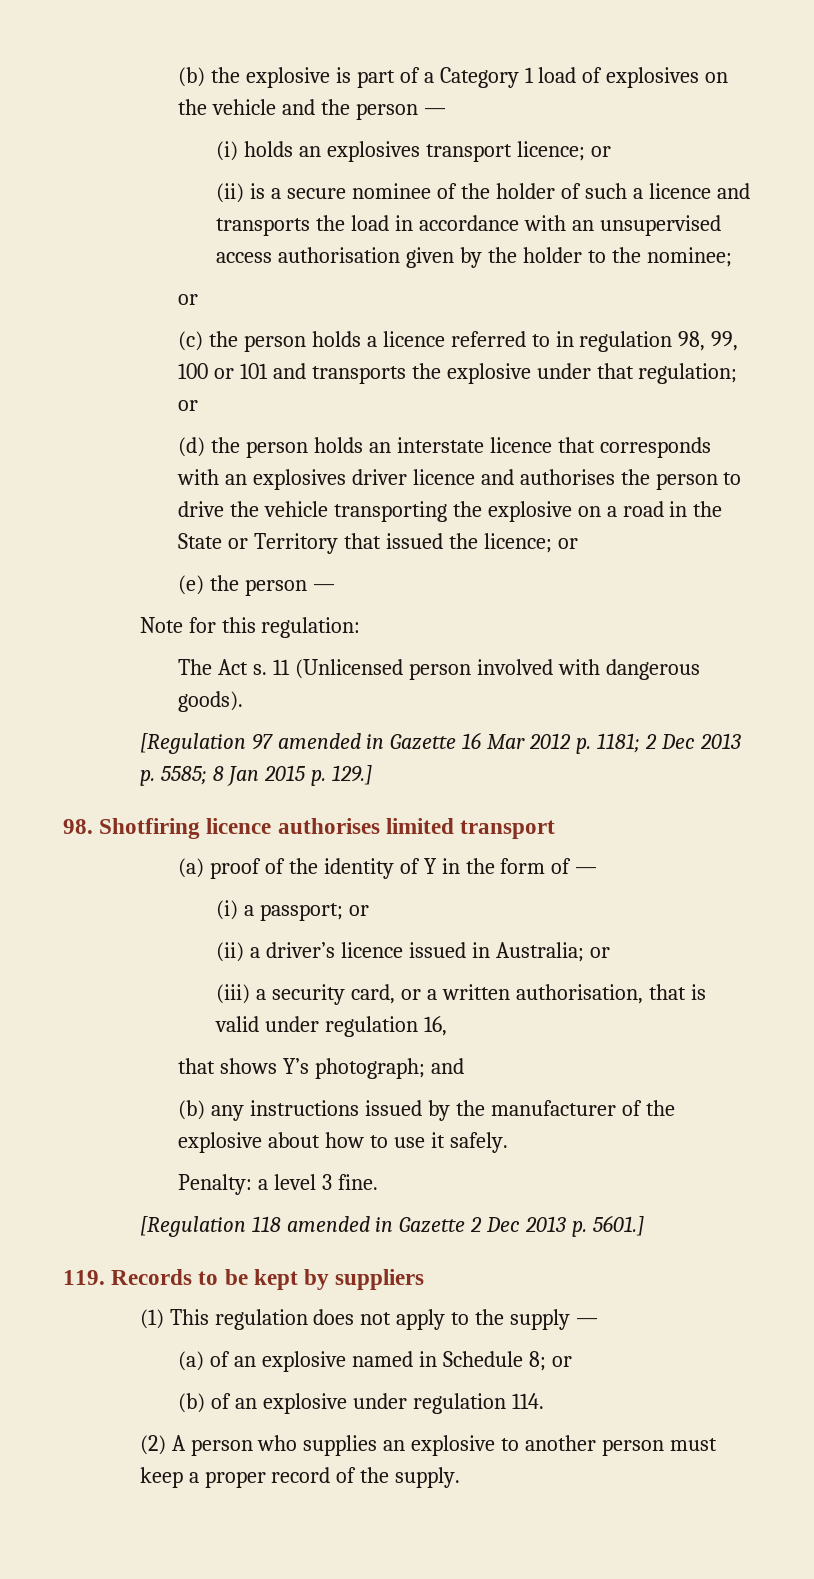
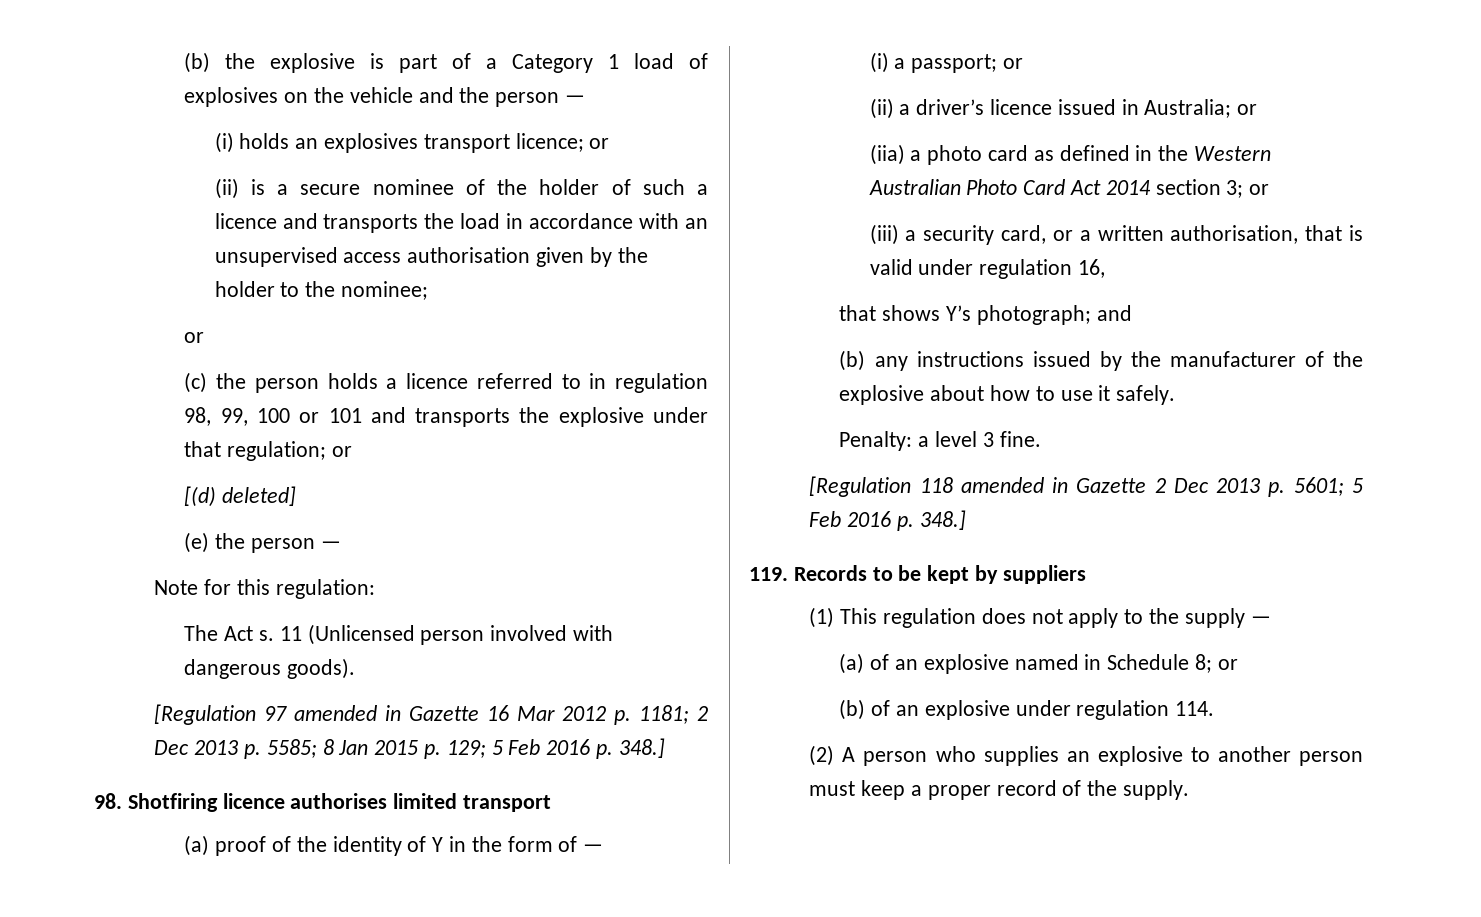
[177,437,711,458] [176,469,742,490] [177,501,723,522] [177,533,578,554] (d) the person holds an interstate licence that corresponds with an explosives driver licence and authorises the person to drive the vehicle transporting the explosive on a road in the State or Territory that issued the licence; or -> [184,486,297,507] [(d) deleted]
[332,765,373,785] 129.] -> [446,738,665,759] 129; 5 Feb 2016 p. 348.]
(610, 952) none -> [869,144,1272,165] [868,179,1270,198] // (iia) a photo card as defined in the Western Australian Photo Card Act 2014 section 3; or
[593,1215,645,1236] 5601.] -> [1293,477,1363,496] [809,510,966,531] 5601; 5 Feb 2016 p. 348.]

